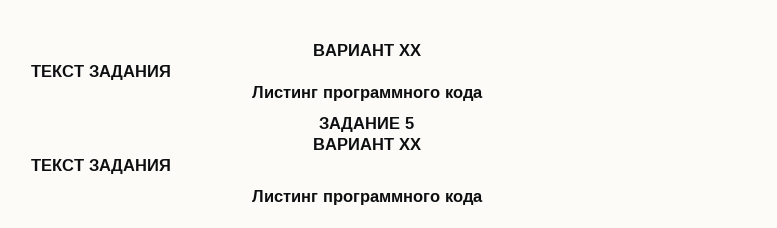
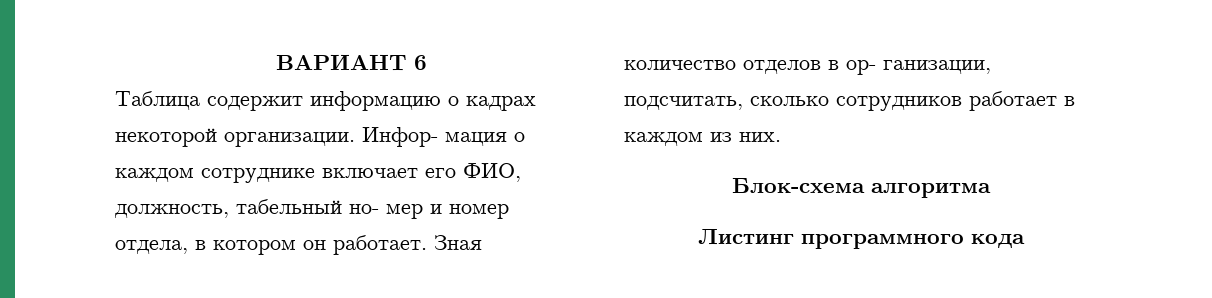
[312,44,421,56] [31,65,171,80] [251,86,483,101] [319,117,414,132] [312,138,421,150] [31,159,171,174] ВАРИАНТ ХХ // ТЕКСТ ЗАДАНИЯ // Листинг программного кода // ЗАДАНИЕ 5 // ВАРИАНТ ХХ // ТЕКСТ ЗАДАНИЯ -> [276,54,427,71] [115,91,536,111] [115,127,525,147] [115,163,521,183] [115,199,509,219] [115,235,482,255] [624,60,991,75] [624,91,1075,111] [624,132,781,146] [731,178,991,198] ВАРИАНТ 6 // Таблица содержит информацию о кадрах некоторой организации. Инфор- мация о каждом сотруднике включает его ФИО, должность, табельный но- мер и номер отдела, в котором он работает. Зная количество отделов в ор- ганизации, подсчитать, сколько сотрудников работает в каждом из них. // Блок-схема алгоритма

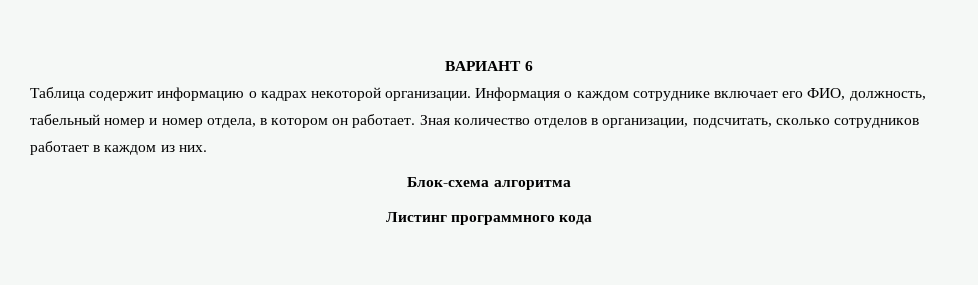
[362,127,507,147] Инфор- мация -> [475,87,561,101] Информация
[349,204,423,219] но- мер -> [104,118,146,128] номер
[846,60,991,75] ор- ганизации, -> [602,118,689,128] организации,

